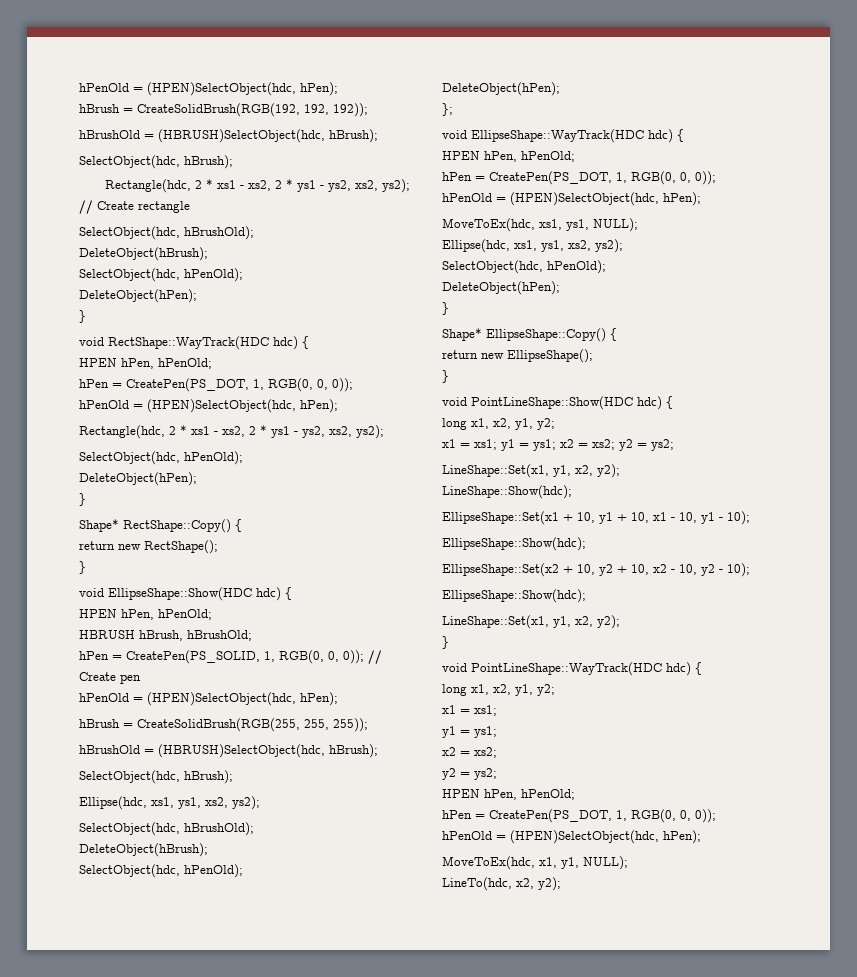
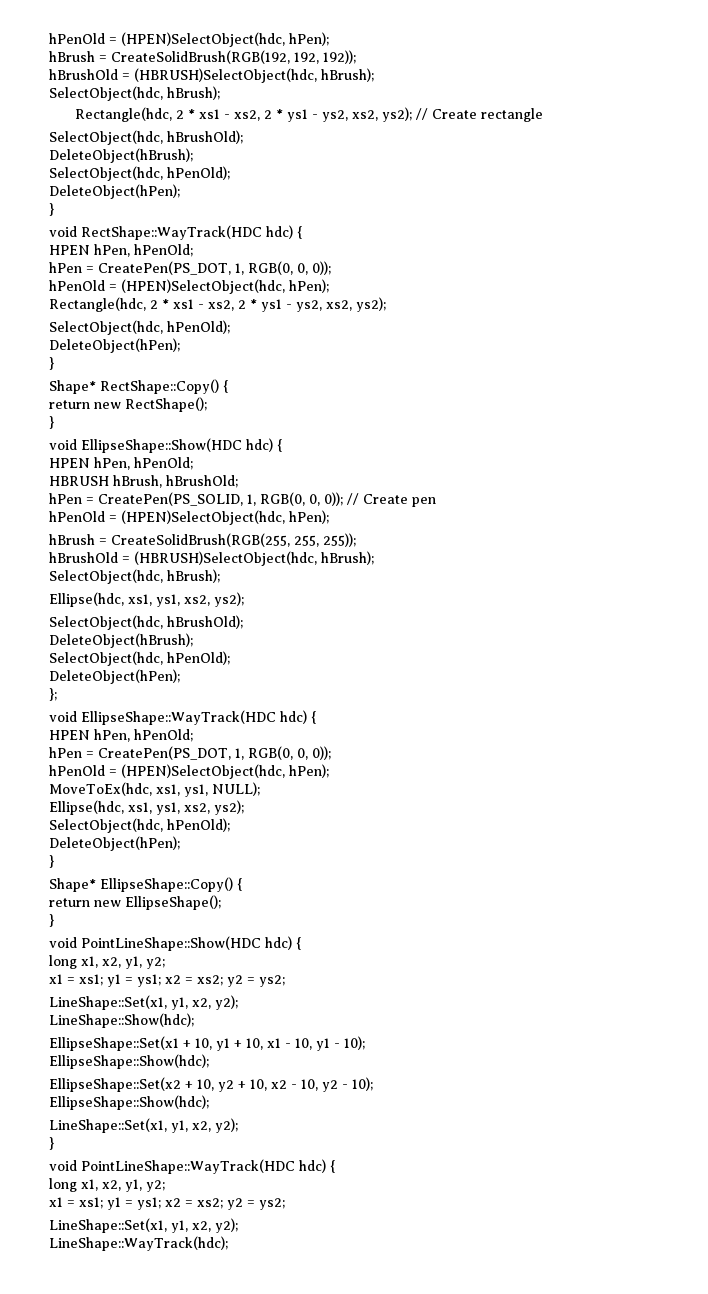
[442,726,497,738] [442,747,497,758] [442,768,497,780] [442,789,575,800] [442,809,716,823] [442,830,701,844] [442,856,628,870] [442,877,561,891] // y1 = ys1; // x2 = xs2; // y2 = ys2; // HPEN hPen, hPenOld; // hPen = CreatePen(PS_DOT, 1, RGB(0, 0, 0)); // hPenOld = (HPEN)SelectObject(hdc, hPen); // MoveToEx(hdc, x1, y1, NULL); // LineTo(hdc, x2, y2); -> [107,1197,285,1210] [49,1218,238,1233] [49,1236,228,1251] y1 = ys1; x2 = xs2; y2 = ys2; // LineShape::Set(x1, y1, x2, y2); // LineShape::WayTrack(hdc);

